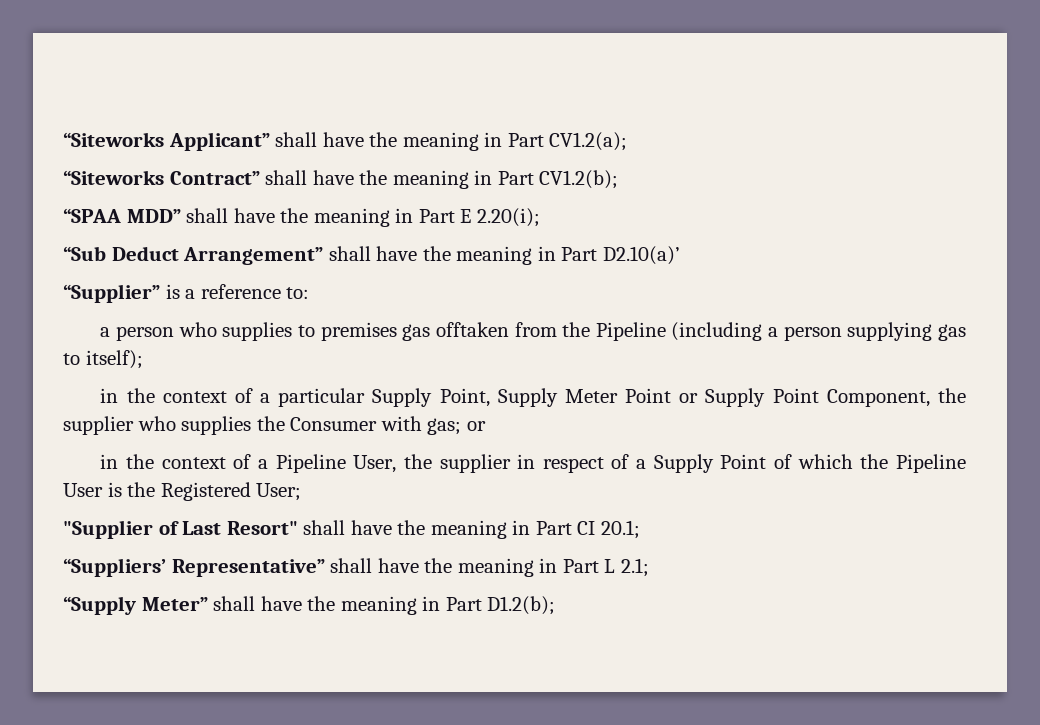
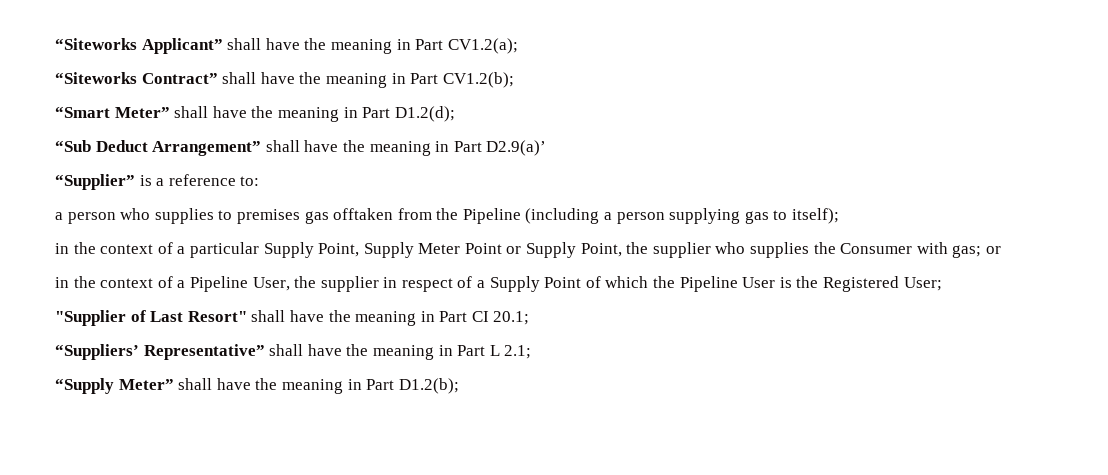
[63,208,540,227] “SPAA MDD” shall have the meaning in Part E 2.20(i); -> [55,106,455,122] “Smart Meter” shall have the meaning in Part D1.2(d);
[602,246,680,265] D2.10(a)’ -> [486,140,547,156] D2.9(a)’
[772,388,930,407] Point Component, -> [580,243,622,257] Point,

